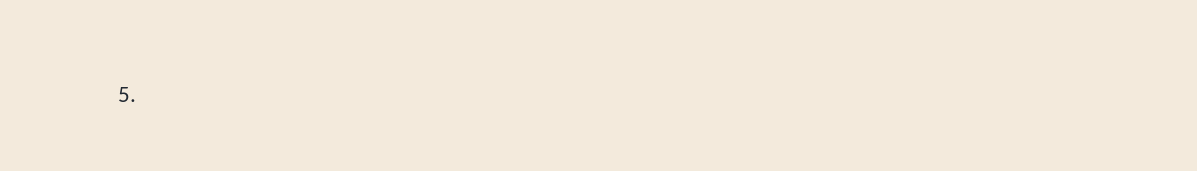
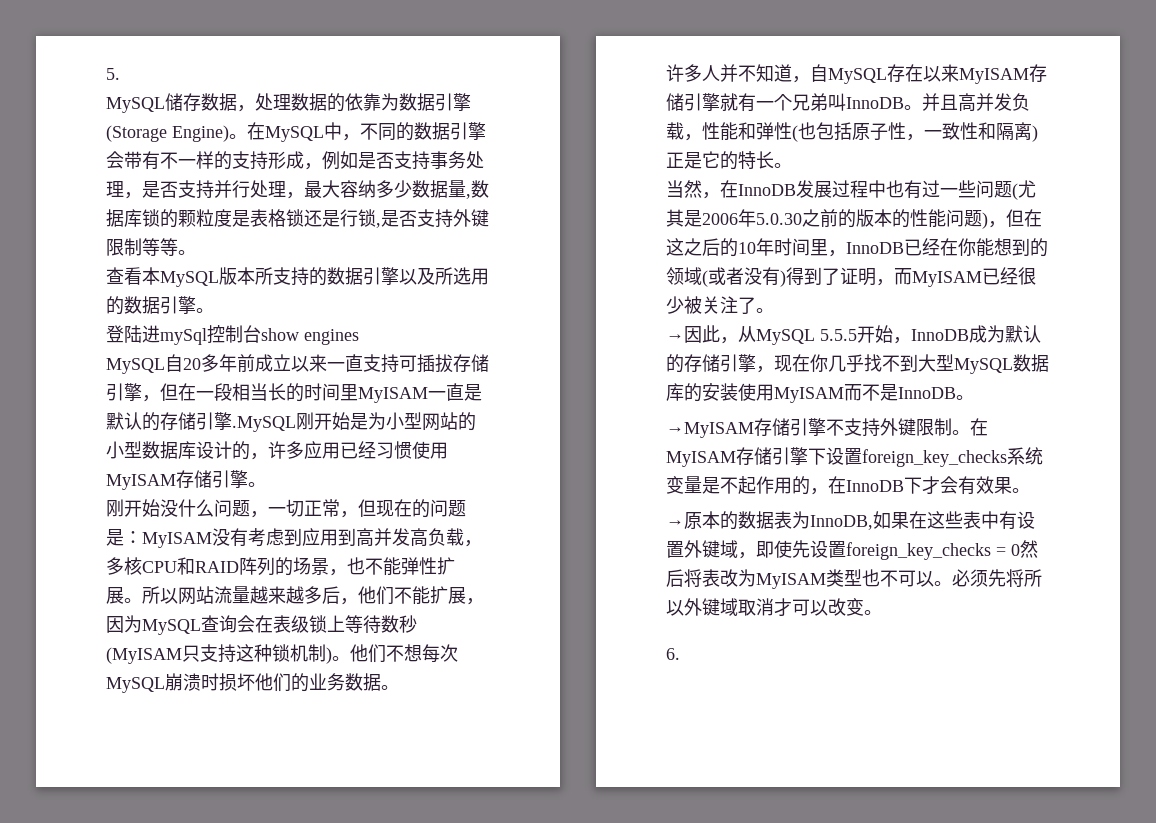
(136, 94) none -> [106,93,471,113] [106,122,486,142] [106,151,484,170] [106,180,489,199] [106,209,489,228] [106,238,196,256] [106,267,489,287] [106,296,214,315] [106,325,359,345] [106,354,489,374] [106,383,482,403] [106,412,476,432] [106,441,448,460] [106,470,266,490] [106,499,466,518] [106,528,482,548] [106,557,455,576] [106,586,484,605] [106,615,417,635] [106,644,458,664] [106,673,399,693] [666,64,1047,84] [666,93,1030,112] [666,122,1038,142] [666,151,792,170] [666,180,1036,200] [666,209,1042,229] [666,238,1048,257] [666,267,1036,287] [666,296,774,314] [666,325,1041,345] [666,354,1049,374] [666,383,974,403] [666,418,988,438] [666,447,1043,467] [666,476,1030,495] [666,511,1035,530] [666,540,1038,560] [666,569,1042,589] [666,598,882,616] [666,648,680,660] // MySQL储存数据，处理数据的依靠为数据引擎(Storage Engine)。在MySQL中，不同的数据引擎会带有不一样的支持形成，例如是否支持事务处理，是否支持并行处理，最大容纳多少数据量,数据库锁的颗粒度是表格锁还是行锁,是否支持外键限制等等。 // 查看本MySQL版本所支持的数据引擎以及所选用的数据引擎。 // 登陆进mySql控制台show engines // MySQL自20多年前成立以来一直支持可插拔存储引擎，但在一段相当长的时间里MyISAM一直是默认的存储引擎.MySQL刚开始是为小型网站的小型数据库设计的，许多应用已经习惯使用MyISAM存储引擎。 // 刚开始没什么问题，一切正常，但现在的问题是：MyISAM没有考虑到应用到高并发高负载，多核CPU和RAID阵列的场景，也不能弹性扩展。所以网站流量越来越多后，他们不能扩展，因为MySQL查询会在表级锁上等待数秒(MyISAM只支持这种锁机制)。他们不想每次MySQL崩溃时损坏他们的业务数据。 // 许多人并不知道，自MySQL存在以来MyISAM存储引擎就有一个兄弟叫InnoDB。并且高并发负载，性能和弹性(也包括原子性，一致性和隔离)正是它的特长。 // 当然，在InnoDB发展过程中也有过一些问题(尤其是2006年5.0.30之前的版本的性能问题)，但在这之后的10年时间里，InnoDB已经在你能想到的领域(或者没有)得到了证明，而MyISAM已经很少被关注了。 // →因此，从MySQL 5.5.5开始，InnoDB成为默认的存储引擎，现在你几乎找不到大型MySQL数据库的安装使用MyISAM而不是InnoDB。 // →MyISAM存储引擎不支持外键限制。在MyISAM存储引擎下设置foreign_key_checks系统变量是不起作用的，在InnoDB下才会有效果。 // →原本的数据表为InnoDB,如果在这些表中有设置外键域，即使先设置foreign_key_checks = 0然后将表改为MyISAM类型也不可以。必须先将所以外键域取消才可以改变。 // 6.

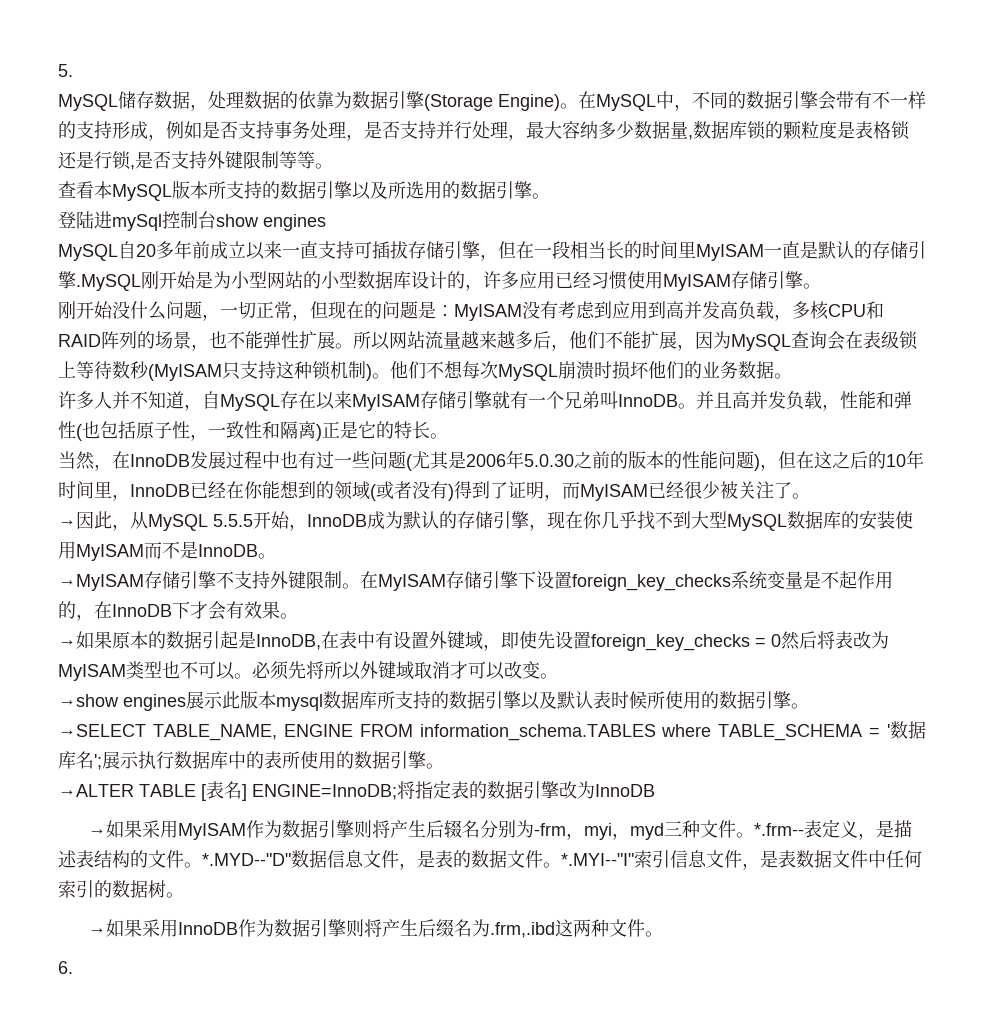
(684, 523) none -> [76,631,112,649] 如果
[774,511,963,530] 表为InnoDB,如果在这些 -> [202,631,339,650] 引起是InnoDB,在
(882, 612) none -> [58,691,809,711] [58,721,926,741] [58,751,444,770] [58,780,655,801] [88,819,913,840] [58,850,922,870] [58,880,184,898] [88,919,664,938] // →show engines展示此版本mysql数据库所支持的数据引擎以及默认表时候所使用的数据引擎。 // →SELECT TABLE_NAME, ENGINE FROM information_schema.TABLES where TABLE_SCHEMA = '数据库名';展示执行数据库中的表所使用的数据引擎。 // →ALTER TABLE [表名] ENGINE=InnoDB;将指定表的数据引擎改为InnoDB // →如果采用MyISAM作为数据引擎则将产生后辍名分别为-frm，myi，myd三种文件。*.frm--表定义，是描述表结构的文件。*.MYD--"D"数据信息文件，是表的数据文件。*.MYI--"I"索引信息文件，是表数据文件中任何索引的数据树。 // →如果采用InnoDB作为数据引擎则将产生后缀名为.frm,.ibd这两种文件。

